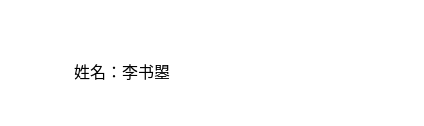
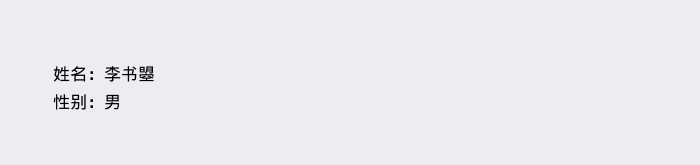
(170, 72) none -> [53,94,121,110] // 性别：男

